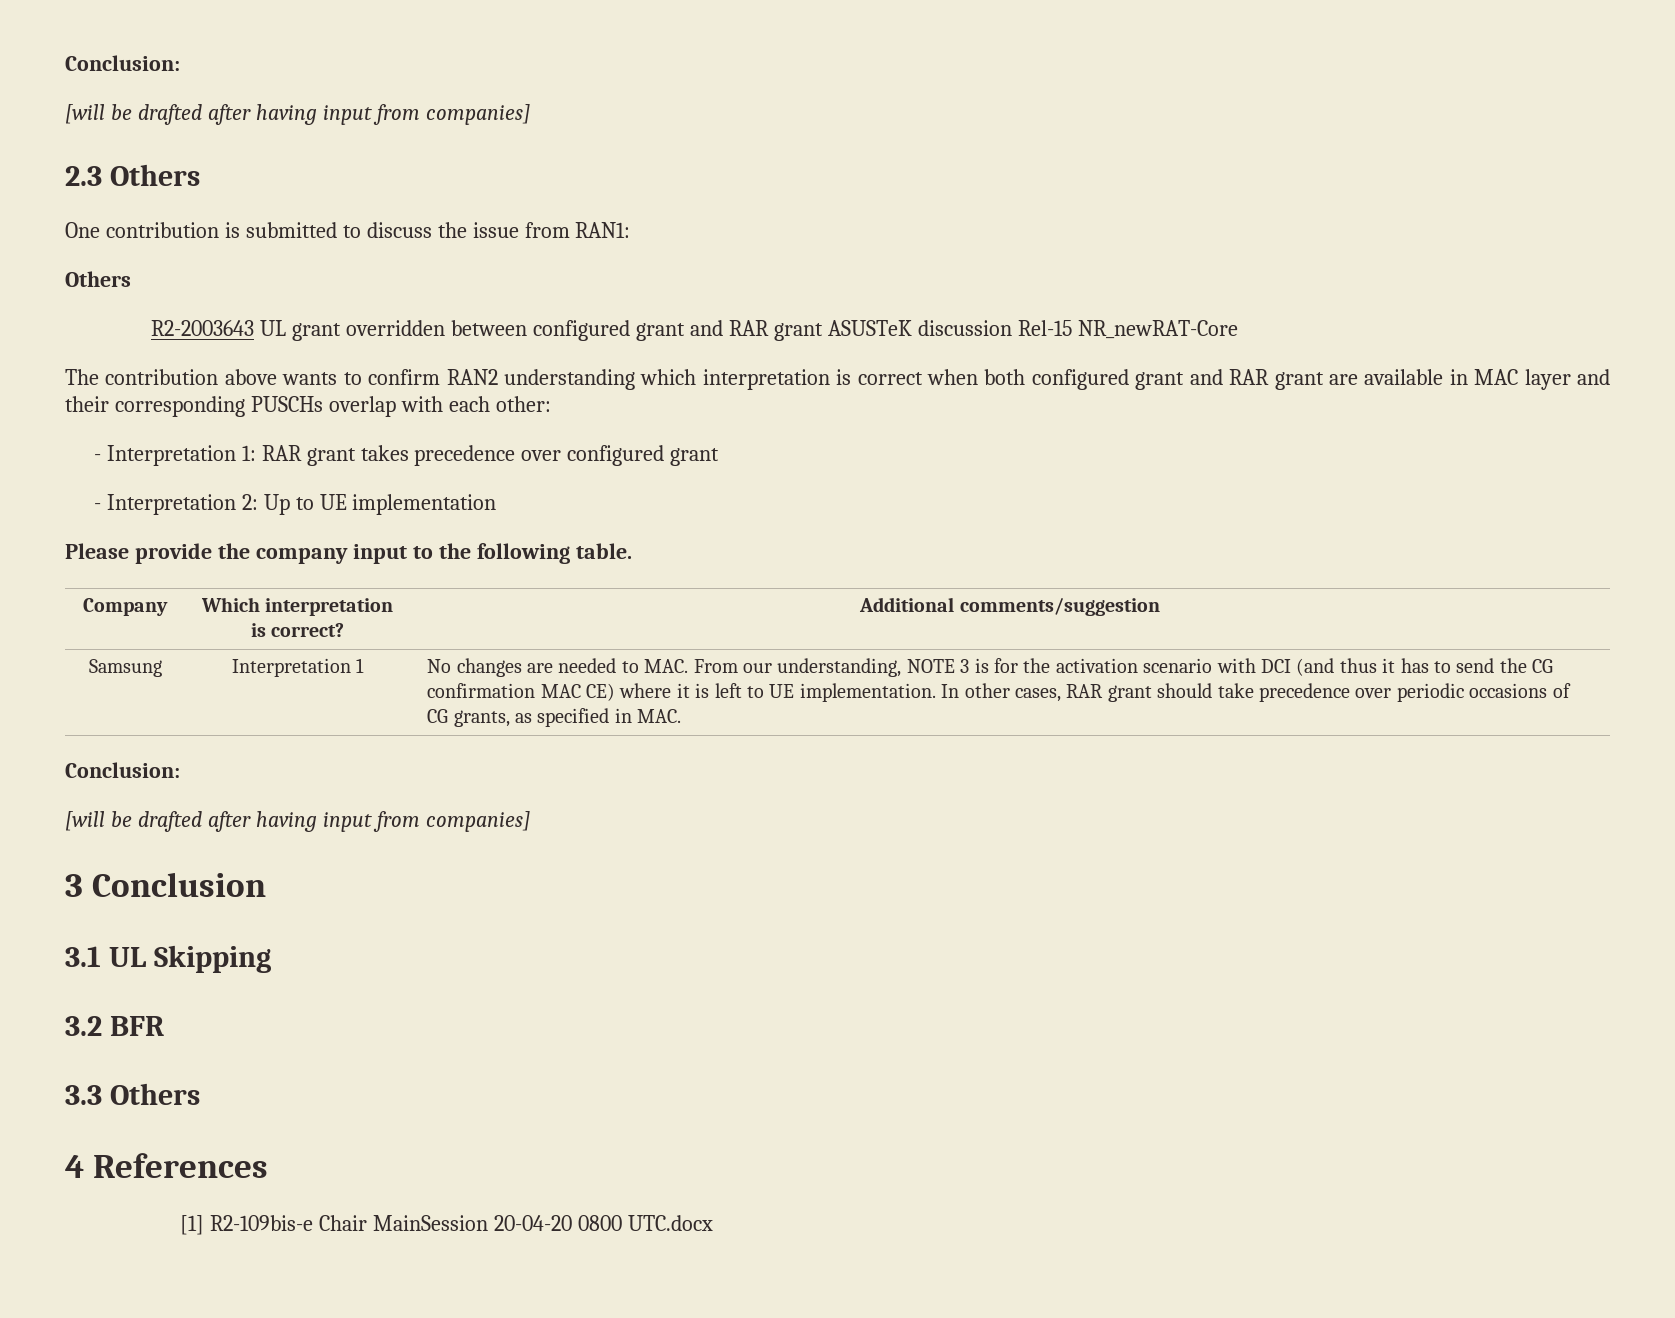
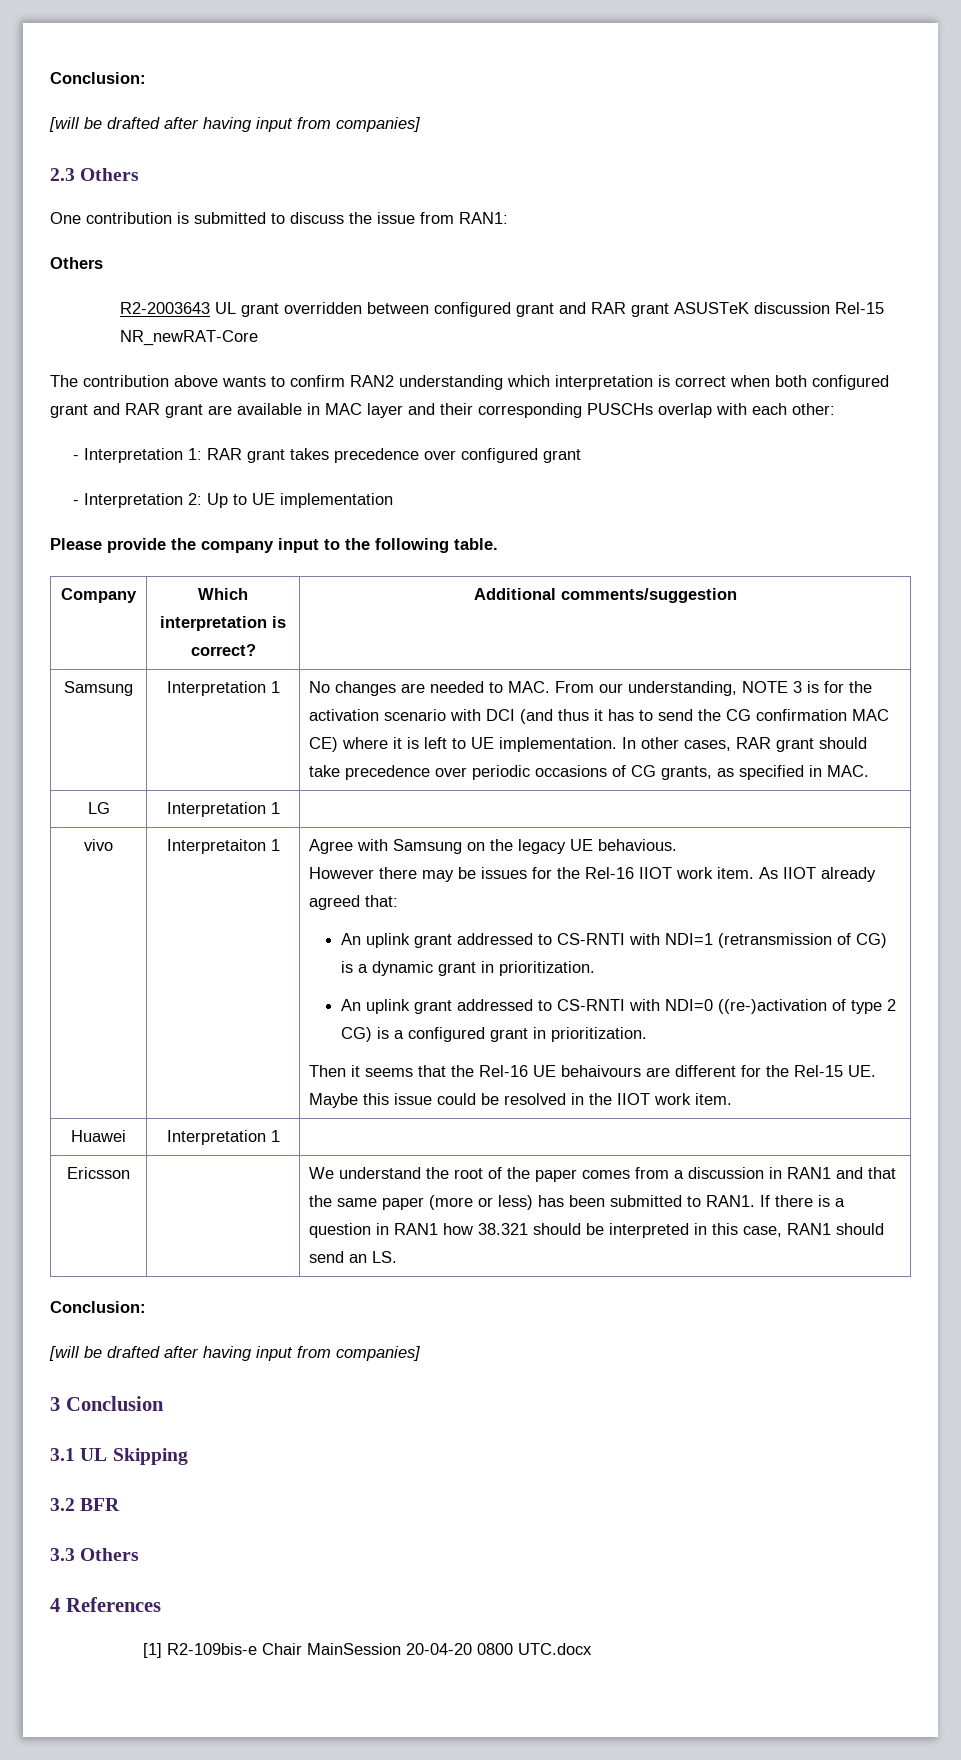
(682, 716) none -> [87,802,110,814] [166,802,280,817] [84,839,113,851] [166,839,280,854] [309,839,678,854] [309,867,877,882] [309,895,399,910] [341,933,888,948] [341,961,596,976] [341,999,897,1014] [341,1027,648,1042] [309,1065,877,1077] [309,1093,733,1108] [71,1130,126,1142] [166,1130,280,1145] [67,1167,130,1179] [309,1167,897,1182] [309,1195,846,1210] [309,1223,885,1238] [309,1251,398,1263] // LG | Interpretation 1 | // vivo | Interpretaiton 1 | Agree with Samsung on the legacy UE behavious. // However there may be issues for the Rel-16 IIOT work item. As IIOT already agreed that: // An uplink grant addressed to CS-RNTI with NDI=1 (retransmission of CG) is a dynamic grant in prioritization. // An uplink grant addressed to CS-RNTI with NDI=0 ((re-)activation of type 2 CG) is a configured grant in prioritization. // Then it seems that the Rel-16 UE behaivours are different for the Rel-15 UE. Maybe this issue could be resolved in the IIOT work item. // Huawei | Interpretation 1 | // Ericsson | | We understand the root of the paper comes from a discussion in RAN1 and that the same paper (more or less) has been submitted to RAN1. If there is a question in RAN1 how 38.321 should be interpreted in this case, RAN1 should send an LS.

